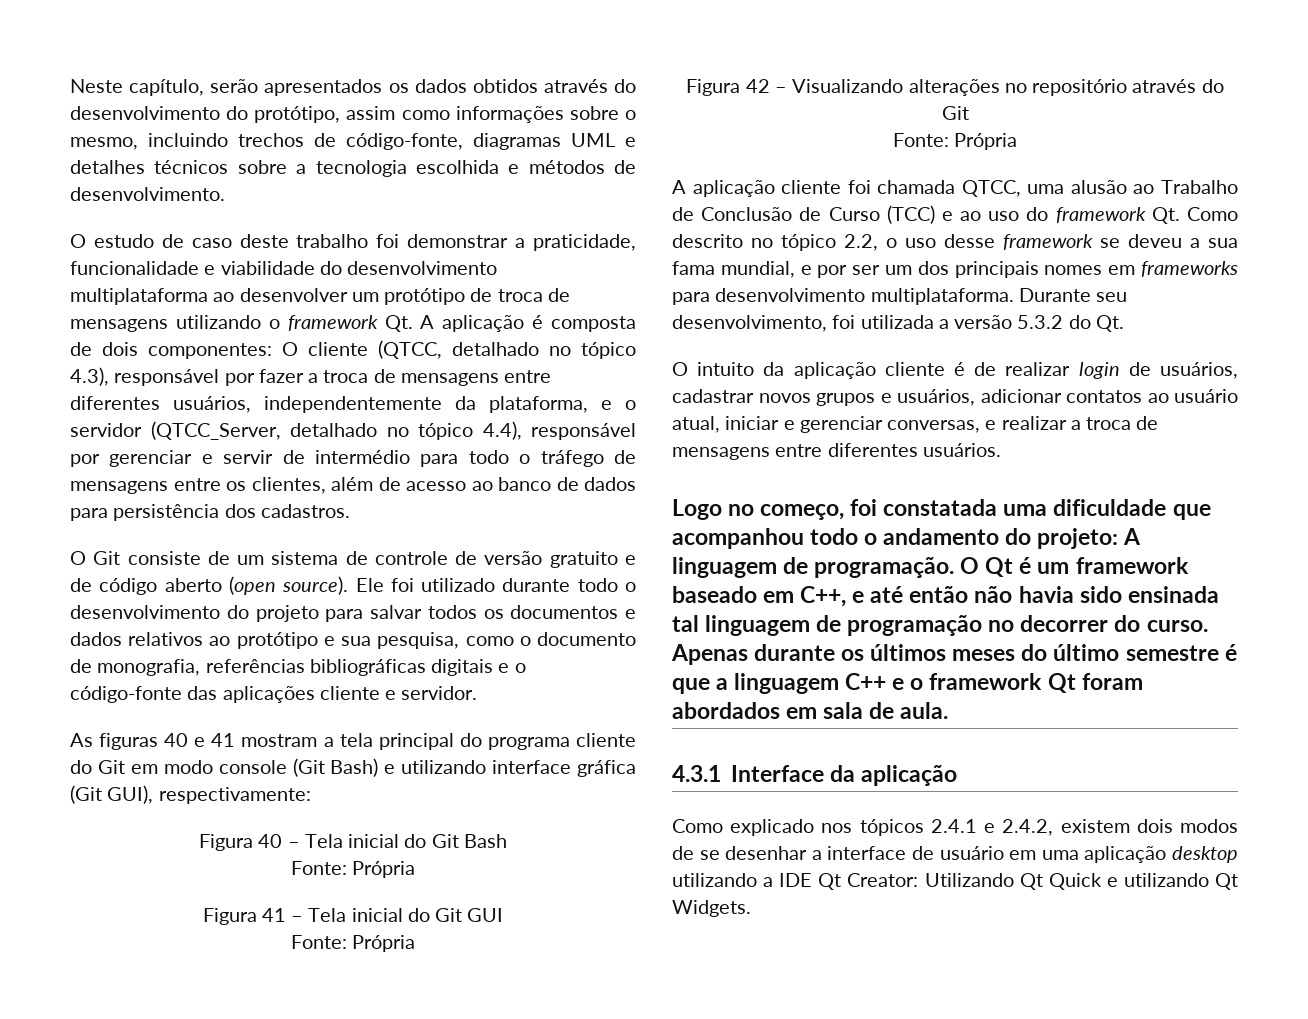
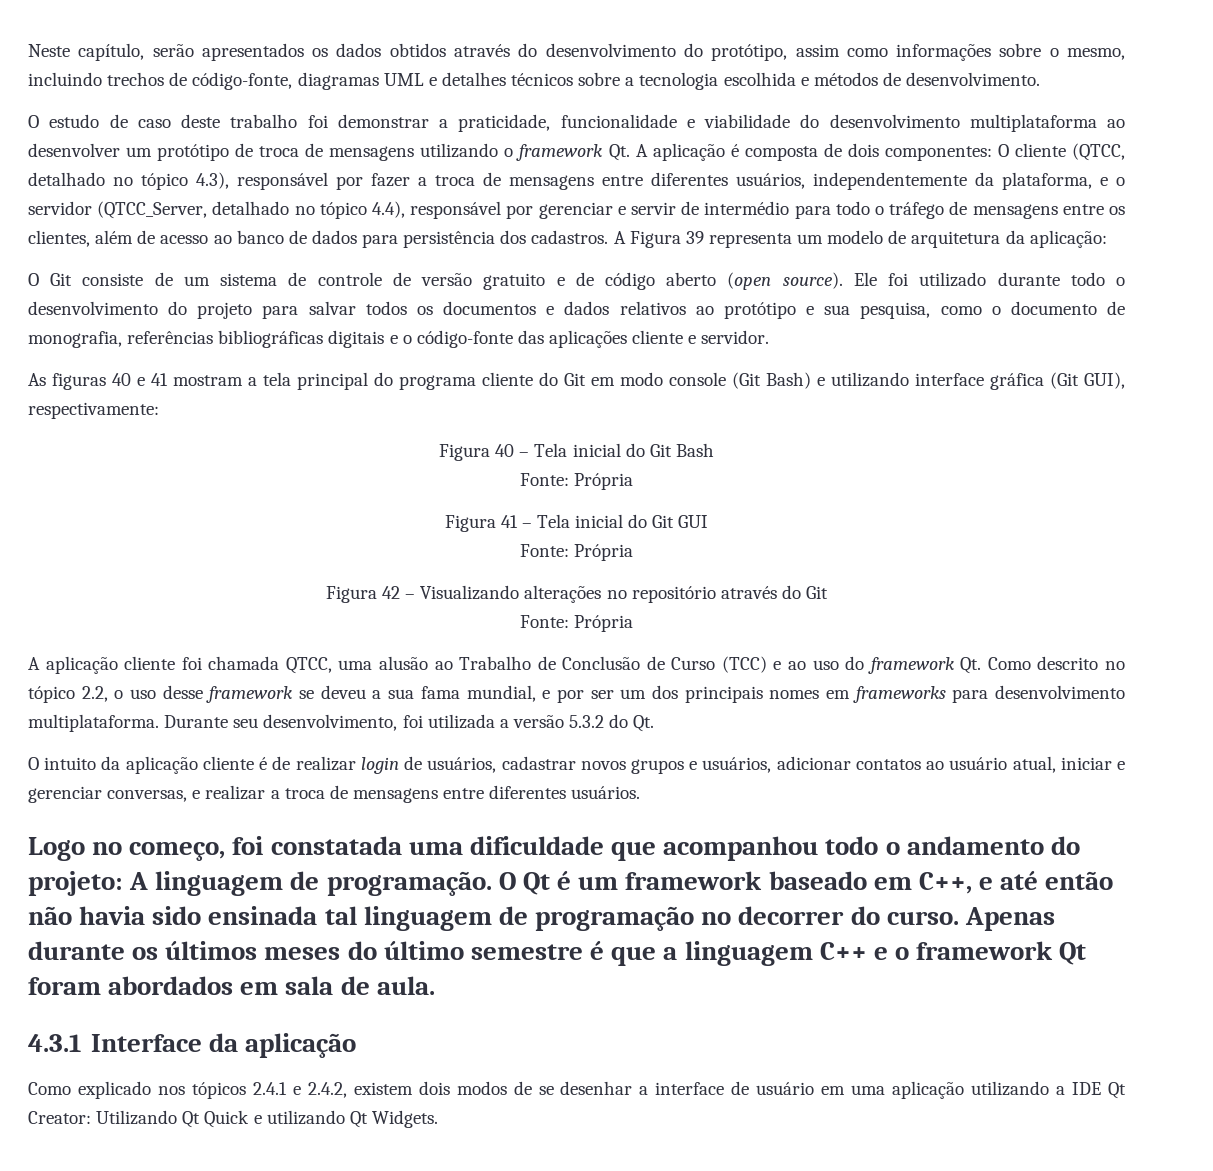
(350, 511) none -> [613,230,1107,248] A Figura 39 representa um modelo de arquitetura da aplicação:
[1172,846,1238,863] desktop -> (965, 1090) none

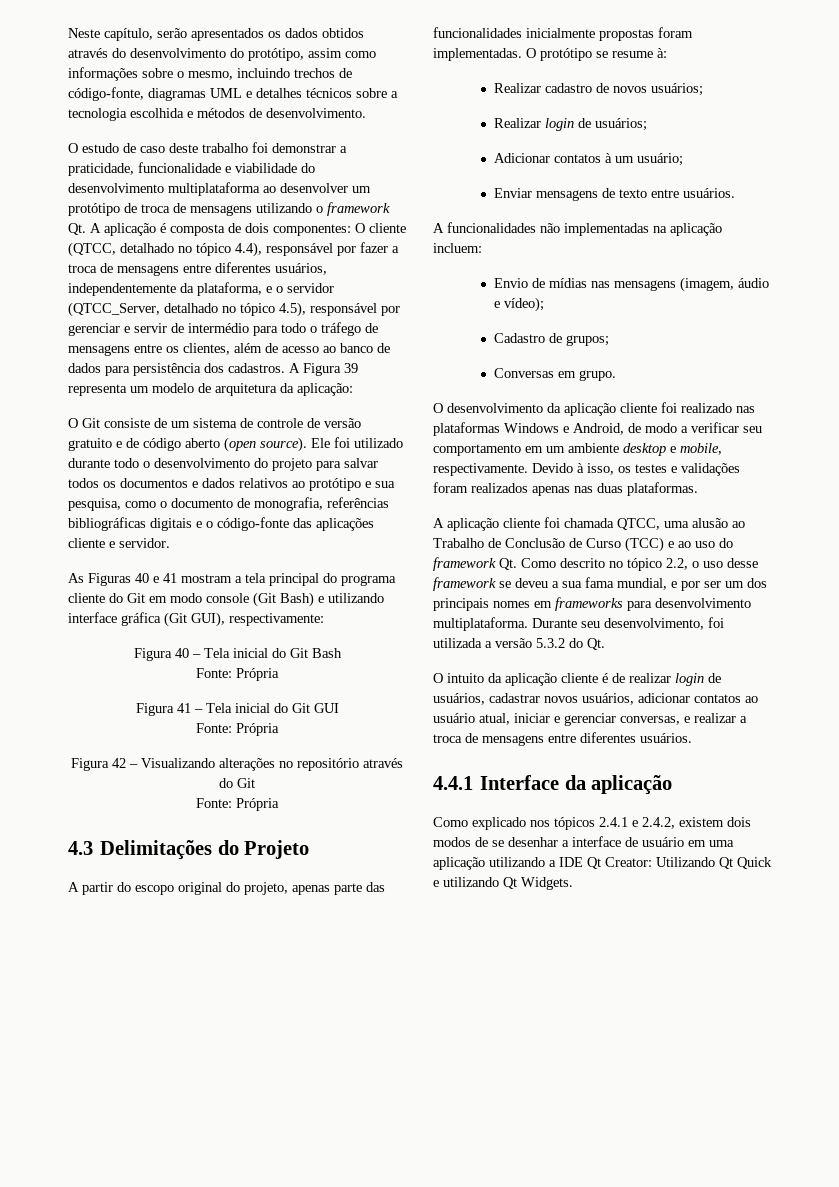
[196,172,229,189] 4.3), -> [235,242,262,257] 4.4),
[371,201,405,218] 4.4), -> [279,302,306,317] 4.5),
[52,373,106,390] figuras -> [88,573,131,586] Figuras
(634, 623) none -> [68,840,310,860] [68,882,385,895] [433,27,693,41] [433,48,667,61] [493,83,703,96] [493,118,647,131] [493,153,683,166] [493,188,735,201] [433,222,722,236] [433,243,482,253] [493,277,769,292] [493,297,544,312] [493,333,609,346] [493,368,616,381] [433,402,755,416] [433,422,762,436] [433,443,722,456] [433,463,740,476] [433,482,698,496] // 4.3 Delimitações do Projeto // A partir do escopo original do projeto, apenas parte das funcionalidades inicialmente propostas foram implementadas. O protótipo se resume à: // Realizar cadastro de novos usuários; // Realizar login de usuários; // Adicionar contatos à um usuário; // Enviar mensagens de texto entre usuários. // A funcionalidades não implementadas na aplicação incluem: // Envio de mídias nas mensagens (imagem, áudio e vídeo); // Cadastro de grupos; // Conversas em grupo. // O desenvolvimento da aplicação cliente foi realizado nas plataformas Windows e Android, de modo a verificar seu comportamento em um ambiente desktop e mobile, respectivamente. Devido à isso, os testes e validações foram realizados apenas nas duas plataformas.
[630,759,698,774] grupos e -> (578, 699) none
[28,836,1080,861] [28,871,1114,896] [28,906,1055,931] [28,941,1087,966] [28,976,435,995] [28,1034,81,1052] Logo no começo, foi constatada uma dificuldade que acompanhou todo o andamento do projeto: A linguagem de programação. O Qt é um framework baseado em C++, e até então não havia sido ensinada tal linguagem de programação no decorrer do curso. Apenas durante os últimos meses do último semestre é que a linguagem C++ e o framework Qt foram abordados em sala de aula. // 4.3.1 -> [433,776,473,790] 4.4.1

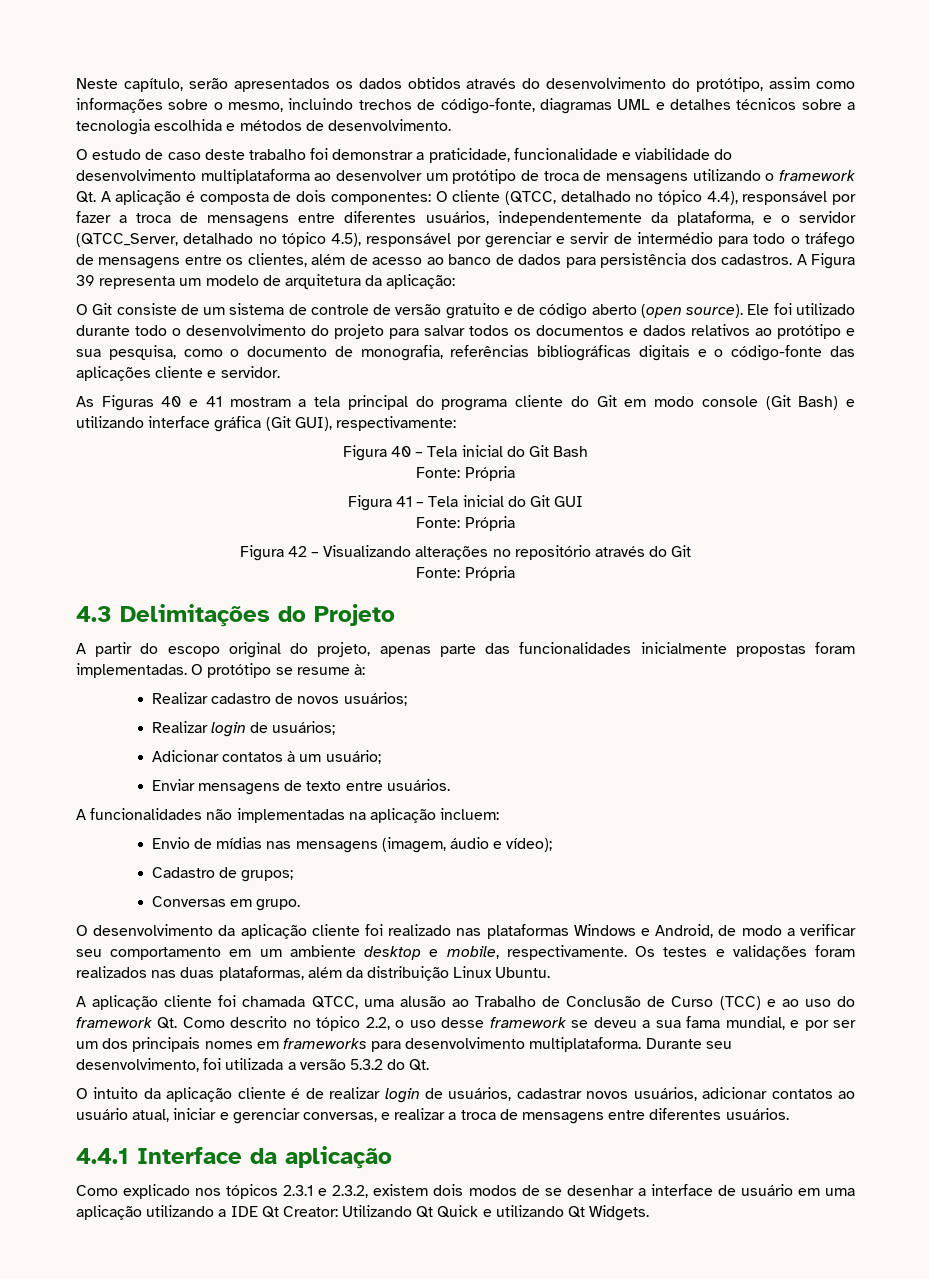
[532,463,631,475] Devido à isso, os -> [635,946,656,957] Os
[532,486,570,496] apenas -> (147, 972) none
[627,482,698,496] plataformas. -> [218,966,551,981] plataformas, além da distribuição Linux Ubuntu.
[599,817,675,829] 2.4.1 e 2.4.2, -> [283,1185,369,1198] 2.3.1 e 2.3.2,

